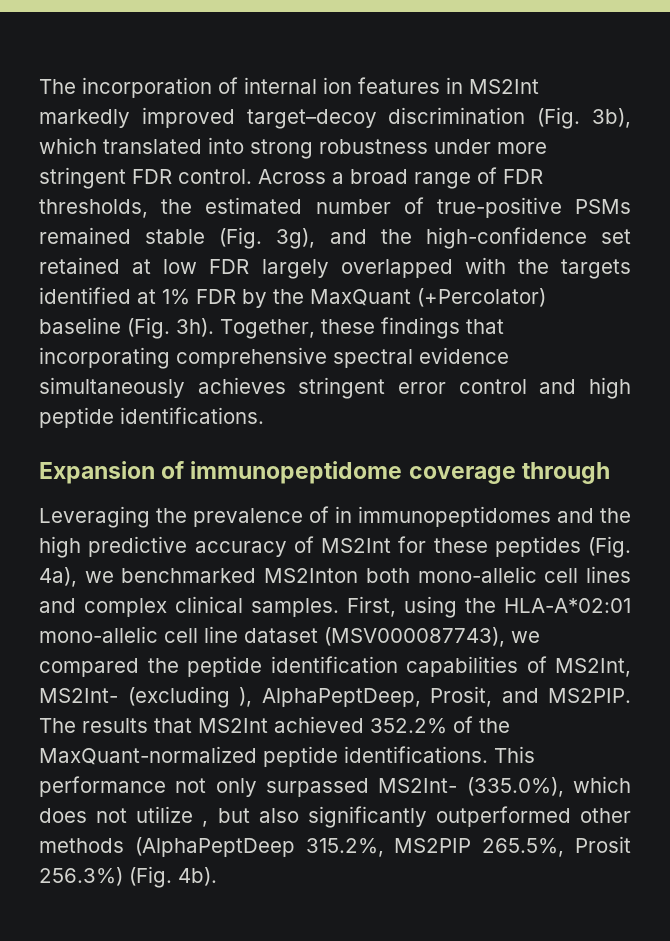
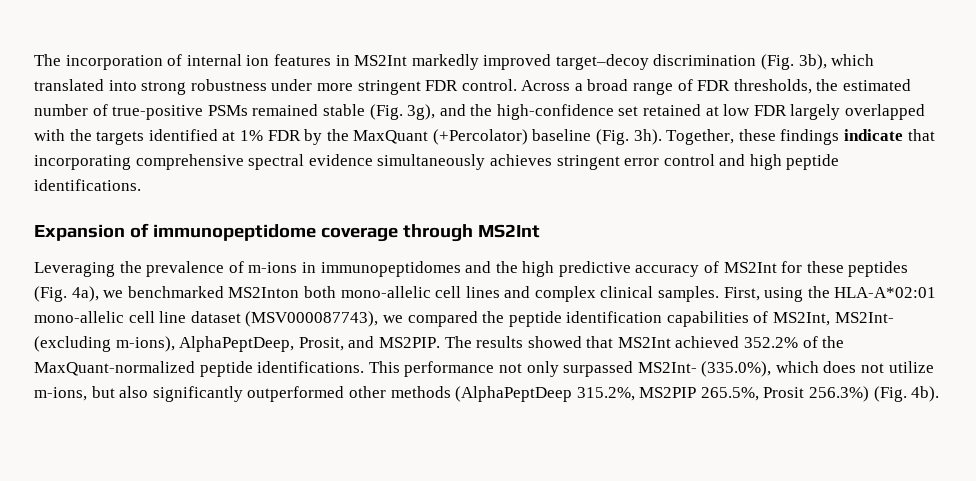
(460, 328) none -> [844,129,904,141] indicate
(610, 473) none -> [477,224,540,238] MS2Int
(329, 514) none -> [248,262,298,273] m-ions
[239,687,252,707] ), -> [115,336,175,352] m-ions),
(148, 725) none -> [527,336,582,348] showed
[202,821,209,827] , -> [34,387,87,401] m-ions,

